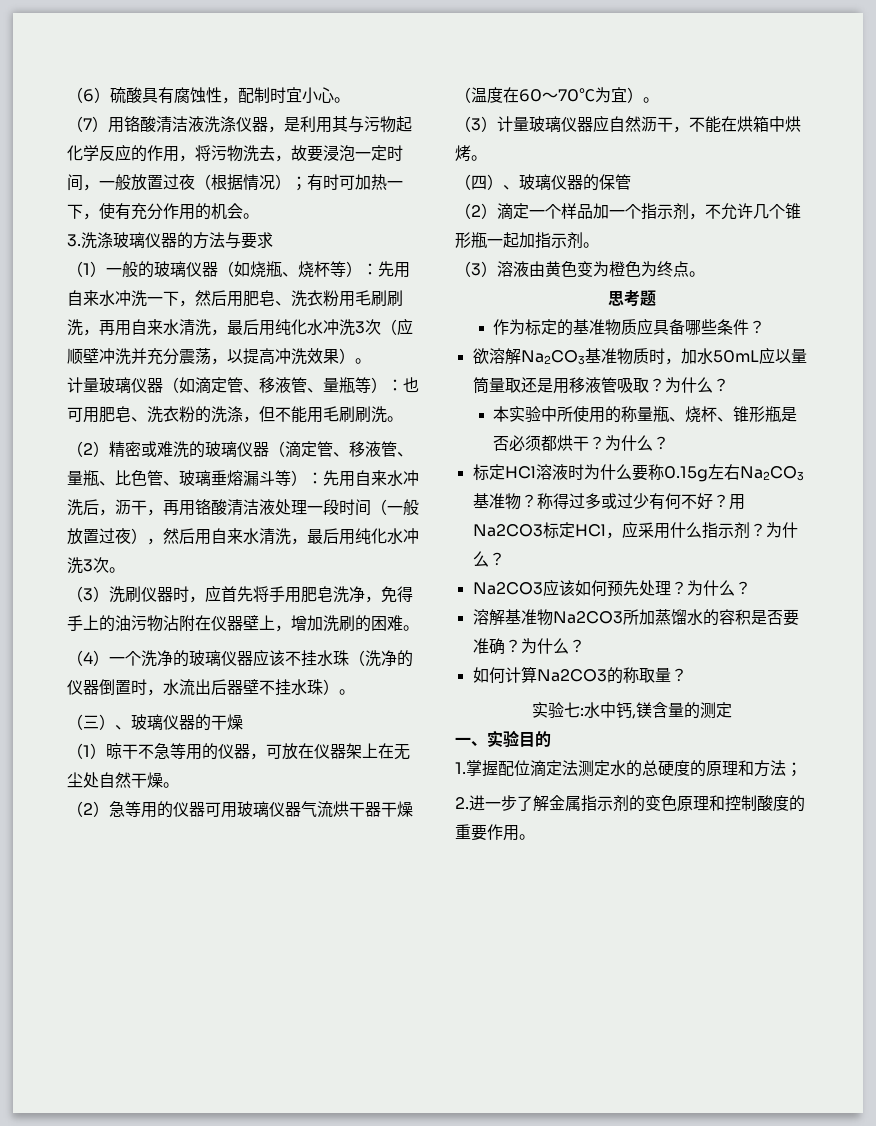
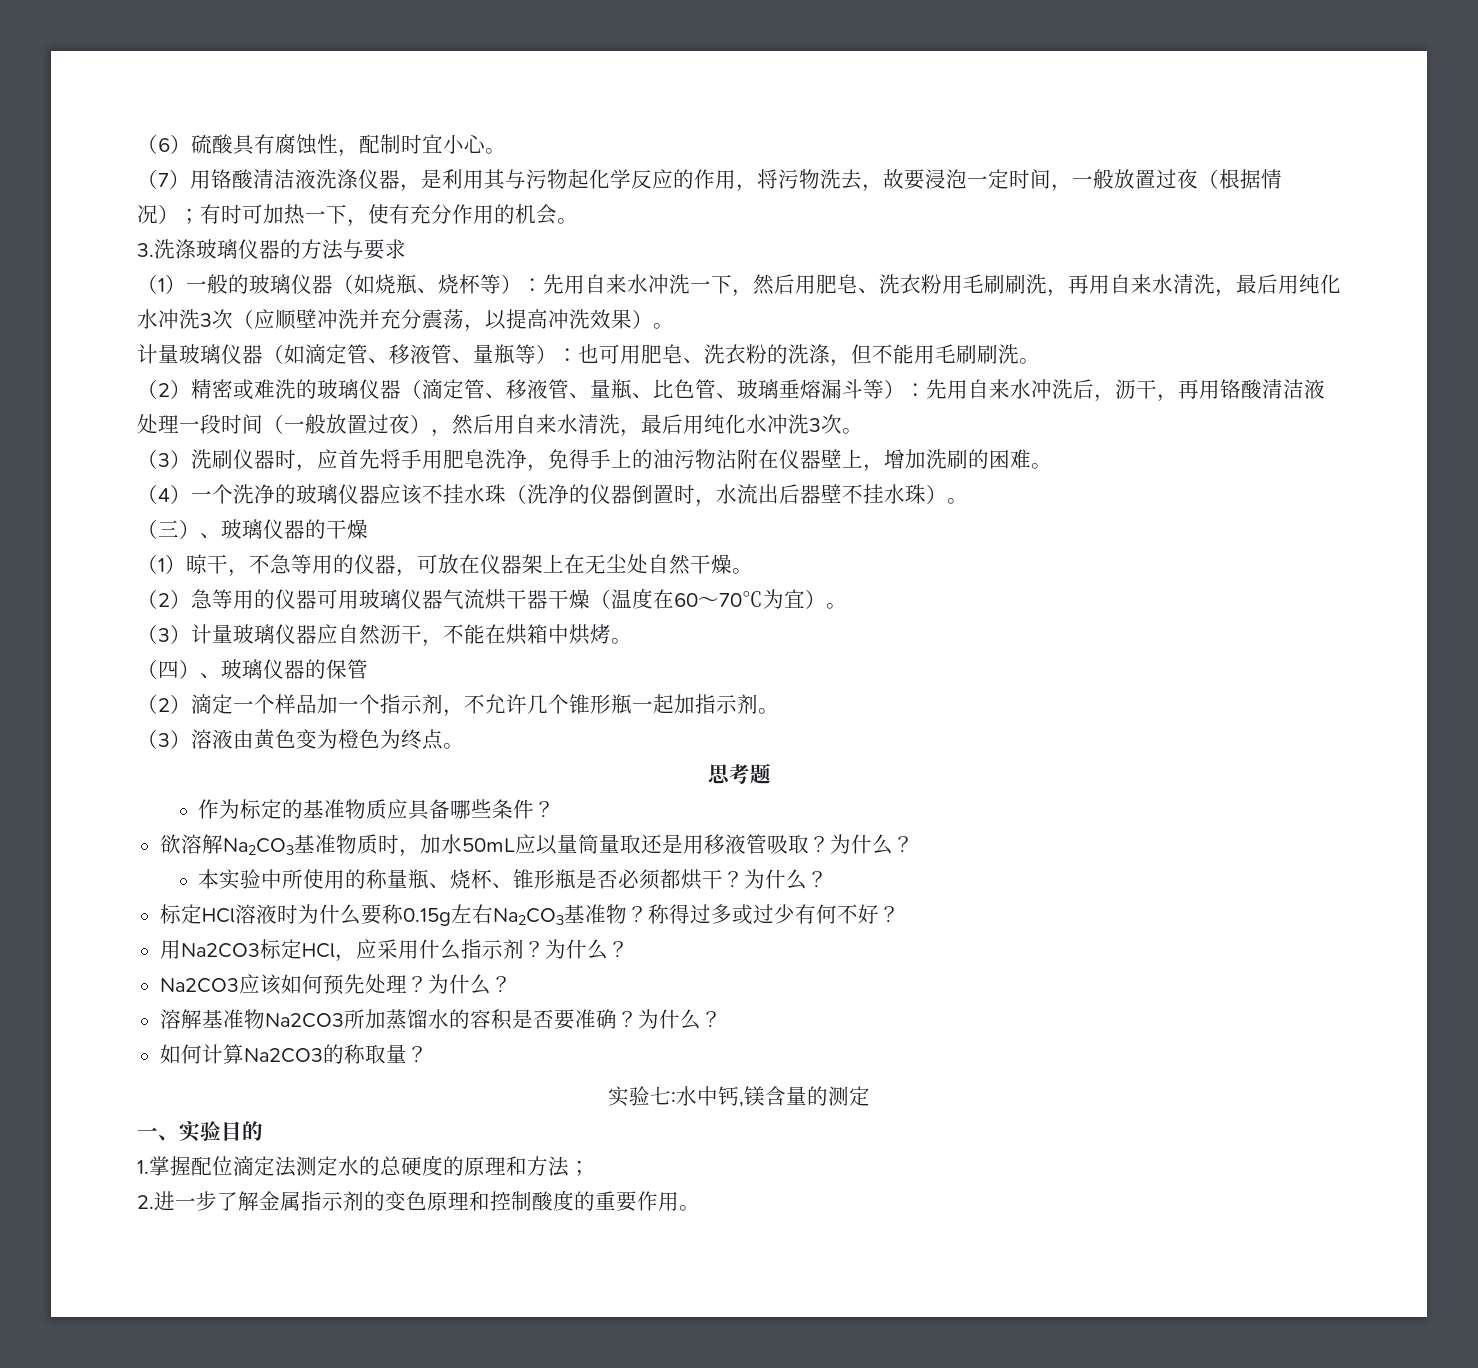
(138, 751) none -> [228,569,249,577] ，
(729, 501) none -> (900, 914) //

